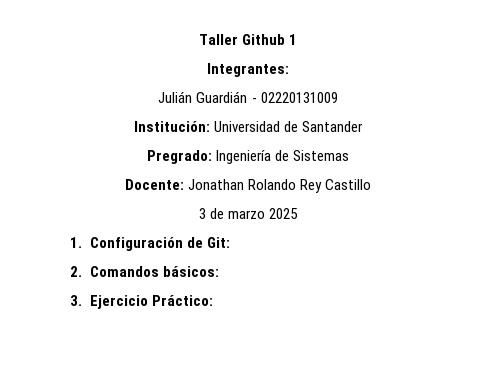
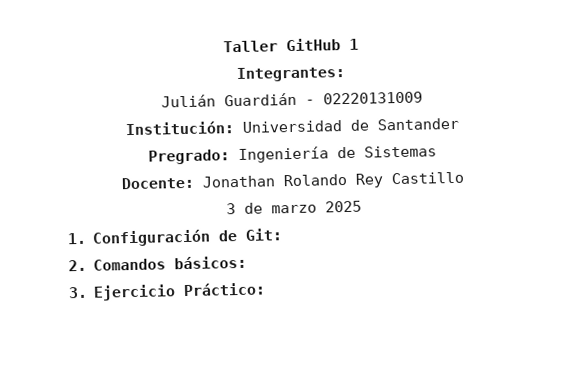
[242,34,285,45] Github -> [285,38,341,52] GitHub

